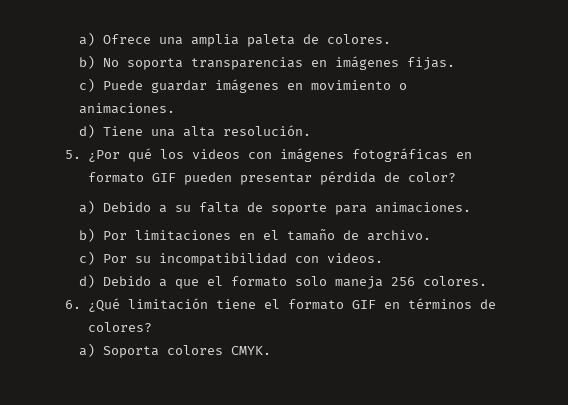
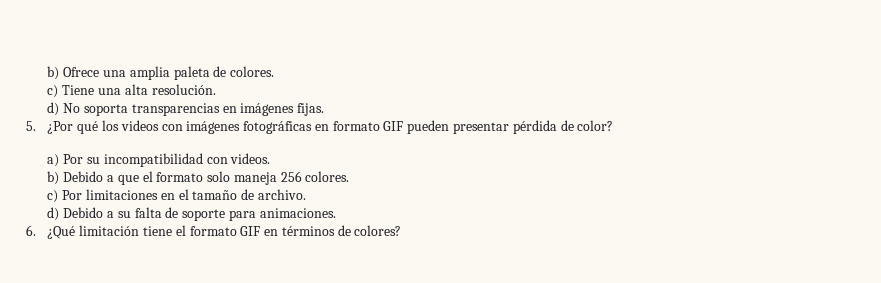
[79,32,96,46] a) -> [47,66,60,80] b)
[79,55,96,69] b) -> [47,84,216,98] [47,102,60,116] c) Tiene una alta resolución. // d)
[79,78,408,93] [79,103,176,114] [79,124,312,138] // c) Puede guardar imágenes en movimiento o animaciones. // d) Tiene una alta resolución. -> (325, 109) none
[103,202,472,215] [79,228,432,242] [79,251,96,265] Debido a su falta de soporte para animaciones. // b) Por limitaciones en el tamaño de archivo. // c) -> (60, 160) none
[79,274,96,288] d) -> [47,171,60,185] b)
(488, 281) none -> [47,189,306,203] [47,207,336,221] // c) Por limitaciones en el tamaño de archivo. // d) Debido a su falta de soporte para animaciones.
[79,343,272,358] // a) Soporta colores CMYK. -> (402, 230) none

